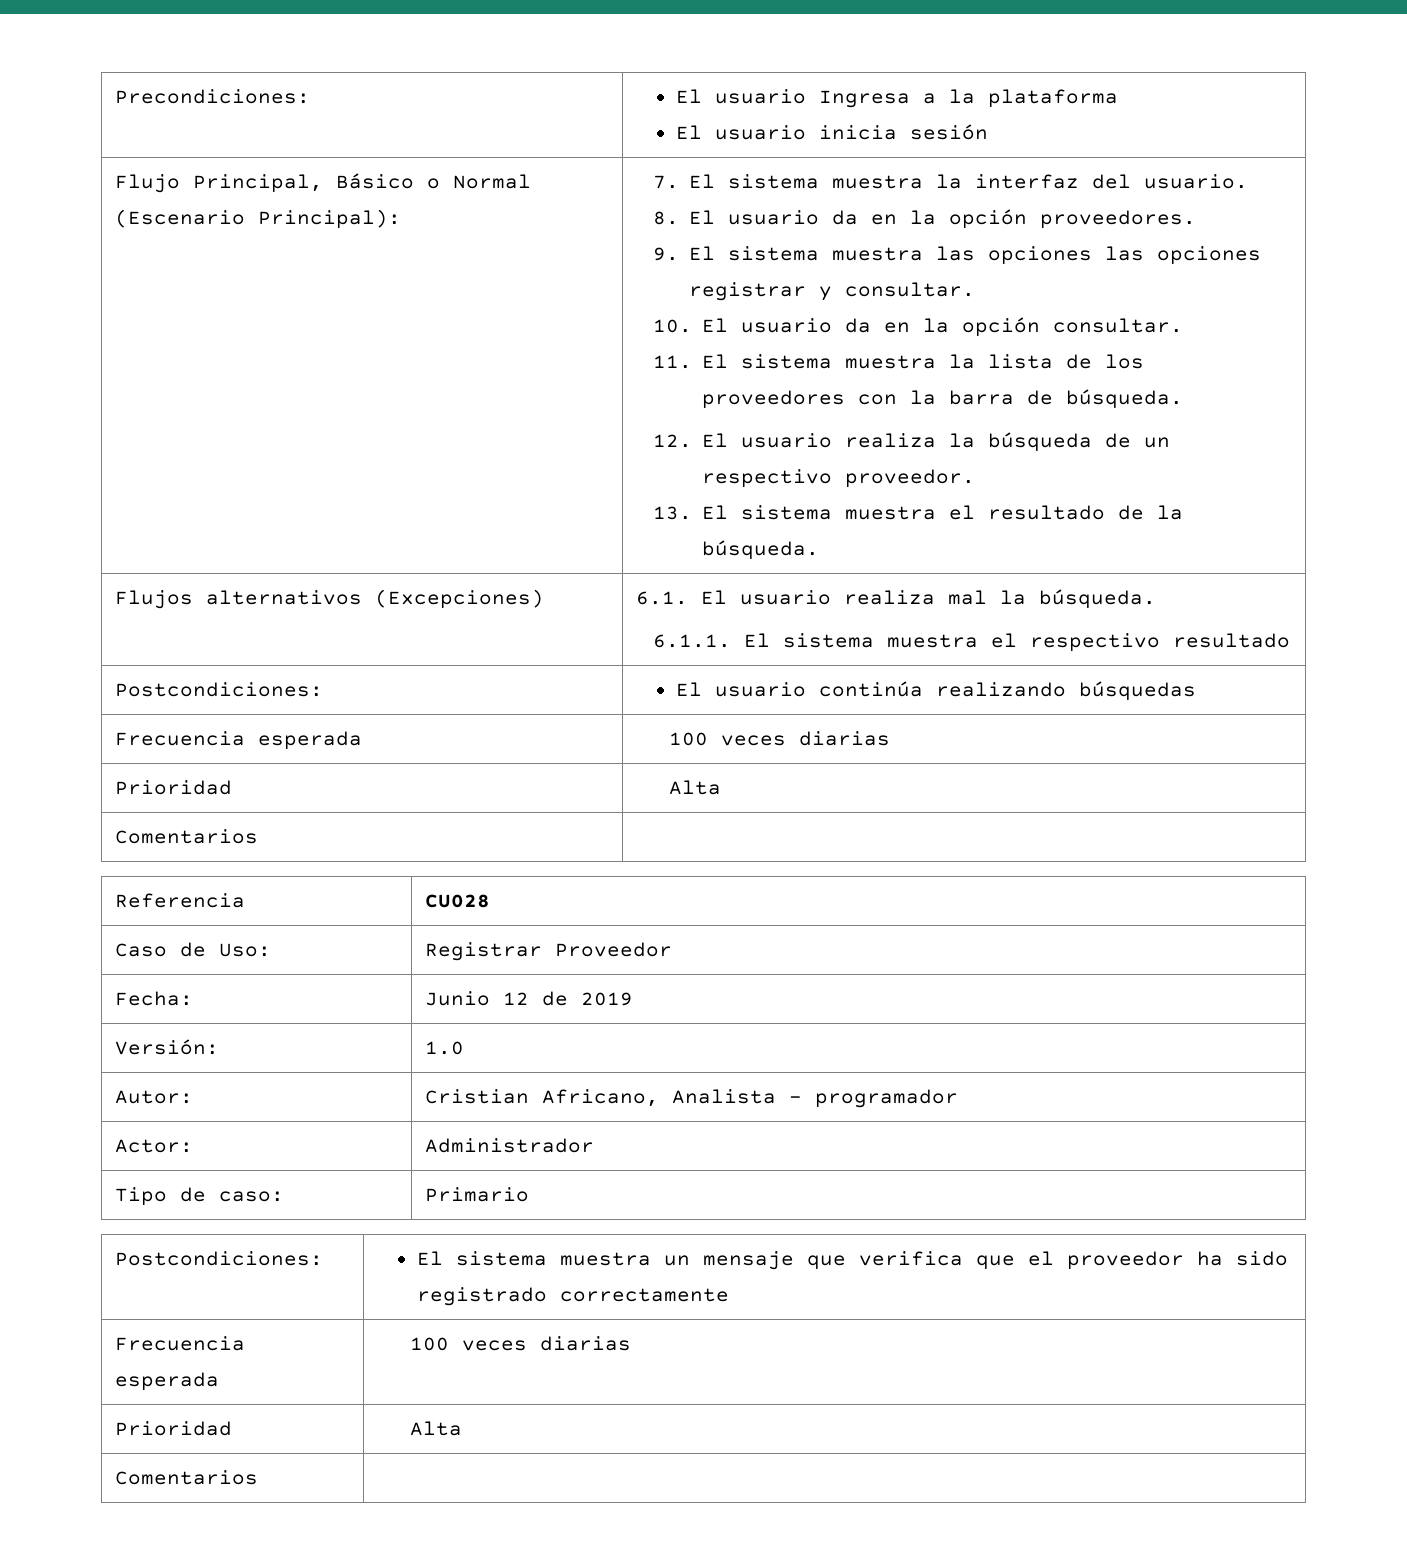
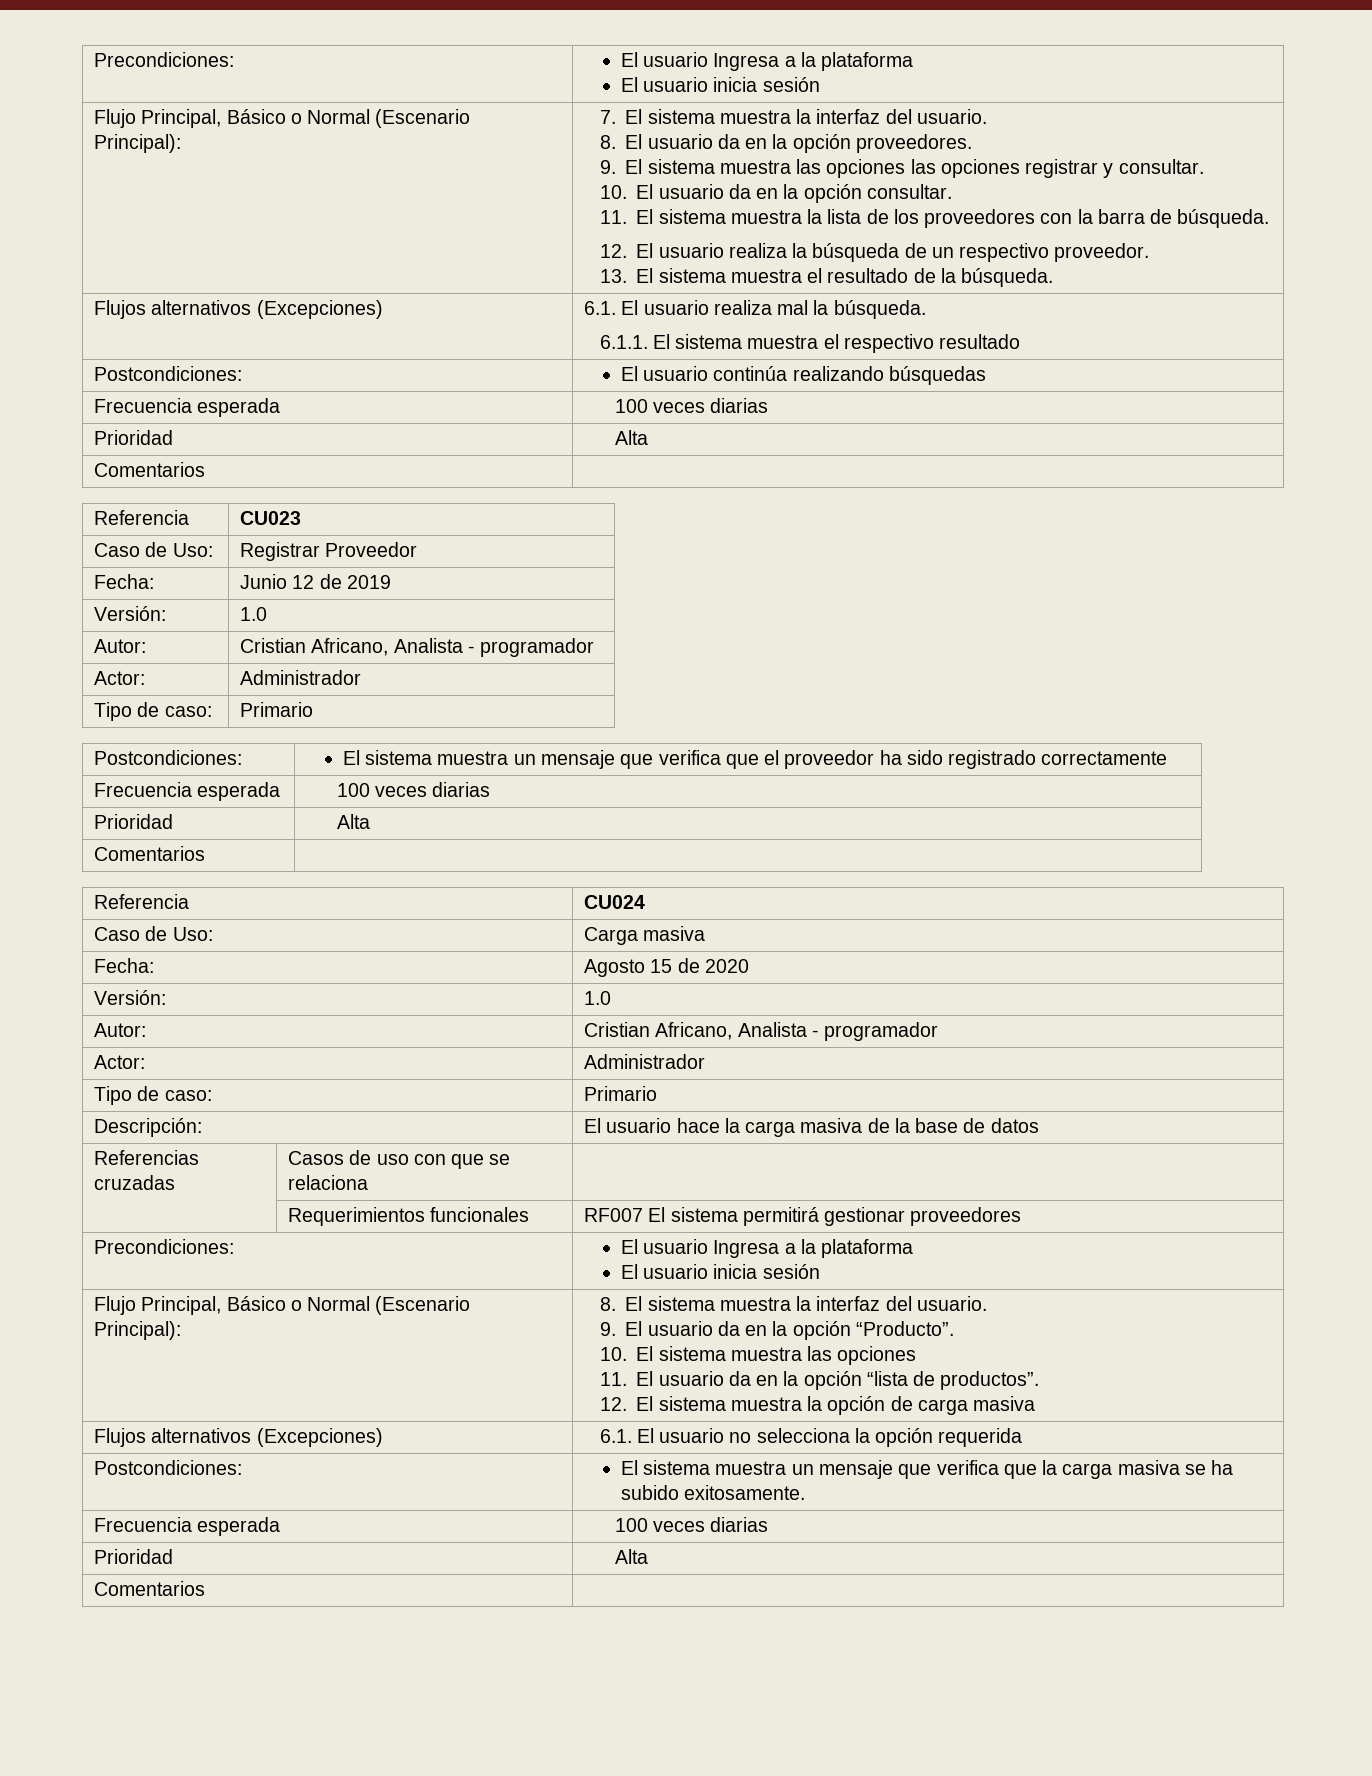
[425,894,491,908] CU028 -> [240,511,302,525] CU023
(259, 1477) none -> [94,894,190,909] [584,895,646,909] [94,926,213,941] [584,926,706,945] [94,958,155,973] [584,958,749,977] [94,990,167,1005] [584,991,612,1005] [94,1023,147,1037] [584,1022,939,1041] [94,1055,146,1069] [584,1054,706,1069] [94,1086,212,1105] [584,1086,658,1101] [94,1118,203,1137] [584,1118,1039,1137] [94,1150,200,1165] [94,1175,176,1190] [288,1150,511,1169] [288,1175,369,1190] [288,1207,530,1226] [584,1207,1022,1226] [94,1239,235,1254] [620,1239,914,1258] [620,1264,820,1279] [94,1296,471,1315] [94,1321,182,1340] [599,1296,987,1311] [599,1321,954,1340] [599,1346,917,1365] [599,1371,1040,1390] [599,1396,1036,1415] [94,1428,383,1447] [599,1428,1023,1447] [94,1460,243,1475] [620,1460,1234,1479] [620,1485,806,1500] [94,1517,281,1536] [614,1517,769,1532] [94,1549,174,1564] [614,1549,648,1564] [94,1581,206,1596] // Referencia | CU024 // Caso de Uso: | Carga masiva // Fecha: | Agosto 15 de 2020 // Versión: | 1.0 // Autor: | Cristian Africano, Analista - programador // Actor: | Administrador // Tipo de caso: | Primario // Descripción: | El usuario hace la carga masiva de la base de datos // Referencias cruzadas | Casos de uso con que se relaciona | // | Requerimientos funcionales | RF007 El sistema permitirá gestionar proveedores // Precondiciones: | El usuario Ingresa a la plataforma // El usuario inicia sesión // Flujo Principal, Básico o Normal (Escenario Principal): | 8. El sistema muestra la interfaz del usuario. // 9. El usuario da en la opción “Producto”. // 10. El sistema muestra las opciones // 11. El usuario da en la opción “lista de productos”. // 12. El sistema muestra la opción de carga masiva // Flujos alternativos (Excepciones) | 6.1. El usuario no selecciona la opción requerida // Postcondiciones: | El sistema muestra un mensaje que verifica que la carga masiva se ha subido exitosamente. // Frecuencia esperada | 100 veces diarias // Prioridad | Alta // Comentarios |

